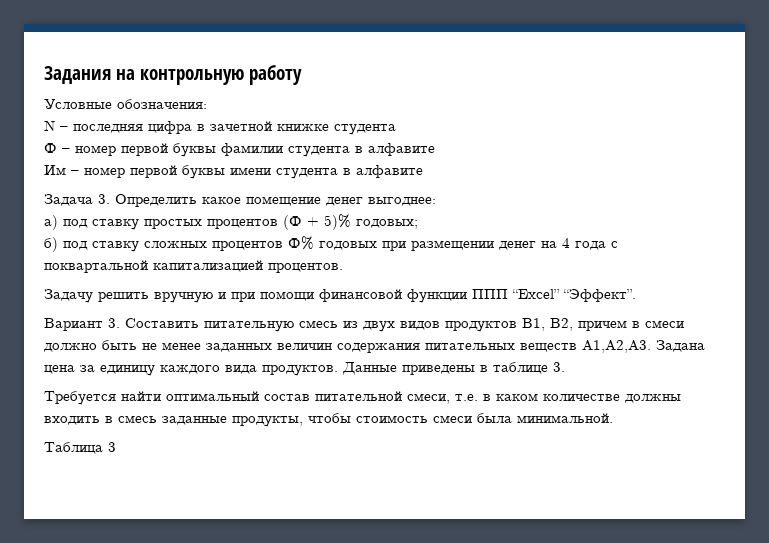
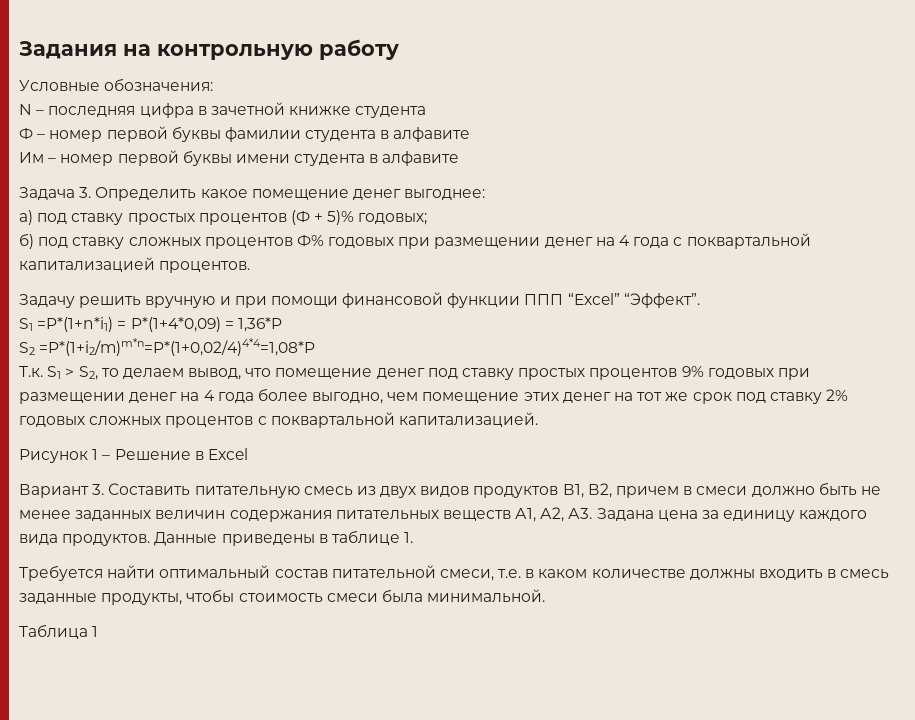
(636, 295) none -> [19,317,282,332] [19,338,316,356] [19,366,810,380] [19,388,849,404] [19,412,538,428] [19,448,248,463] // S1 =P*(1+n*i1) = P*(1+4*0,09) = 1,36*P // S2 =P*(1+i2/m)m*n=P*(1+0,02/4)4*4=1,08*P // Т.к. S1 > S2, то делаем вывод, что помещение денег под ставку простых процентов 9% годовых при размещении денег на 4 года более выгодно, чем помещение этих денег на тот же срок под ставку 2% годовых сложных процентов с поквартальной капитализацией. // Рисунок 1 – Решение в Excel
[582,340,651,353] А1,А2,А3. -> [515,507,593,522] А1, А2, А3.
[553,362,565,372] 3. -> [404,532,414,543] 1.
[108,442,116,452] 3 -> [92,626,99,637] 1

